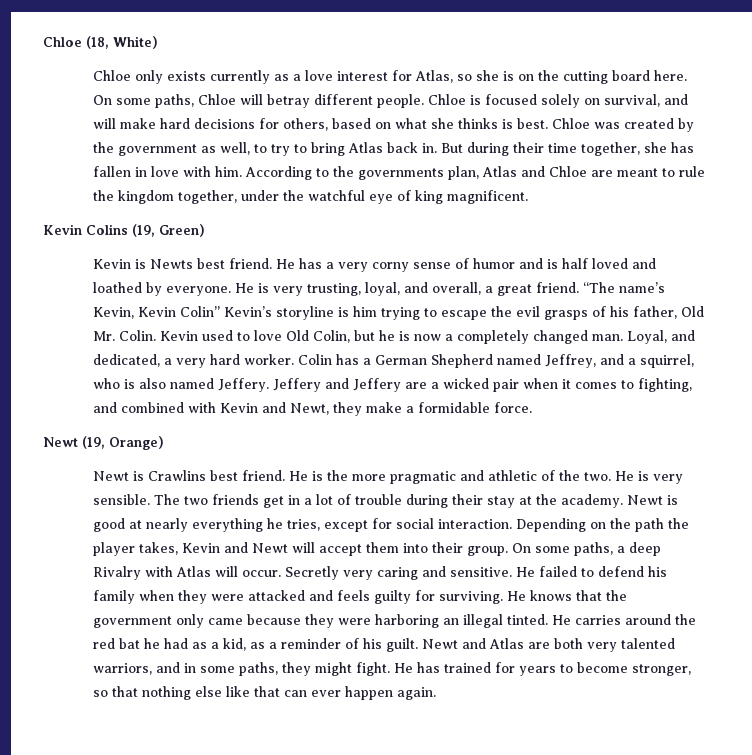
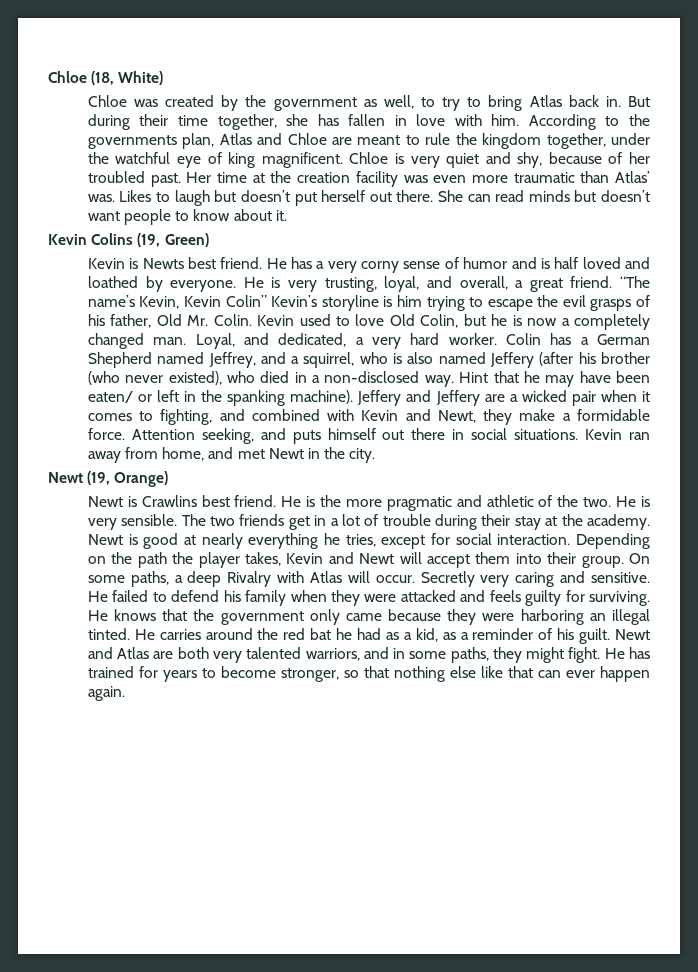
[135,70,688,84] [93,94,689,108] [93,118,591,131] only exists currently as a love interest for Atlas, so she is on the cutting board here. On some paths, Chloe will betray different people. Chloe is focused solely on survival, and will make hard decisions for others, based on what she thinks is best. Chloe -> (127, 101) none
(529, 197) none -> [349,152,650,168] [87,171,651,187] [87,190,651,206] [87,209,287,225] Chloe is very quiet and shy, because of her troubled past. Her time at the creation facility was even more traumatic than Atlas’ was. Likes to laugh but doesn’t put herself out there. She can read minds but doesn’t want people to know about it.
[218,378,270,392] Jeffery. -> [490,352,651,368] [87,371,650,387] [87,390,354,406] Jeffery (after his brother (who never existed), who died in a non-disclosed way. Hint that he may have been eaten/ or left in the spanking machine).
(533, 407) none -> [131,428,650,444] [87,447,376,463] Attention seeking, and puts himself out there in social situations. Kevin ran away from home, and met Newt in the city.

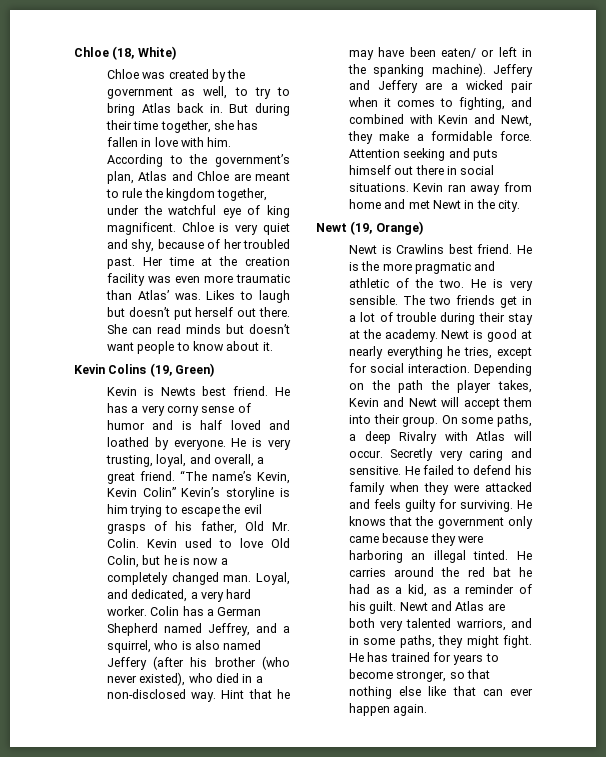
[87,135,177,149] governments -> [215,154,290,167] government’s
[201,428,254,444] seeking, -> [403,148,446,161] seeking
[162,447,205,461] home, -> [348,199,381,209] home

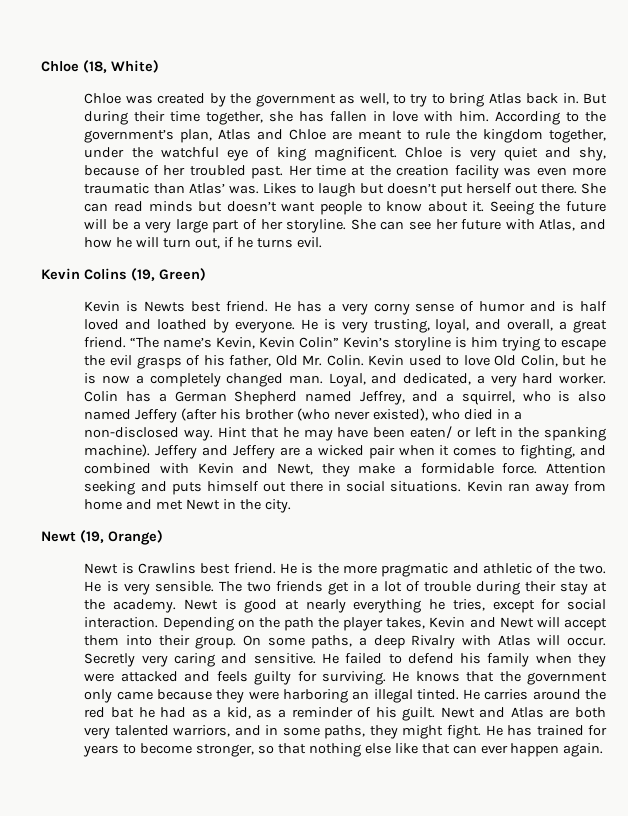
(273, 346) none -> [489,201,606,215] [84,219,606,233] [84,237,322,249] Seeing the future will be a very large part of her storyline. She can see her future with Atlas, and how he will turn out, if he turns evil.

